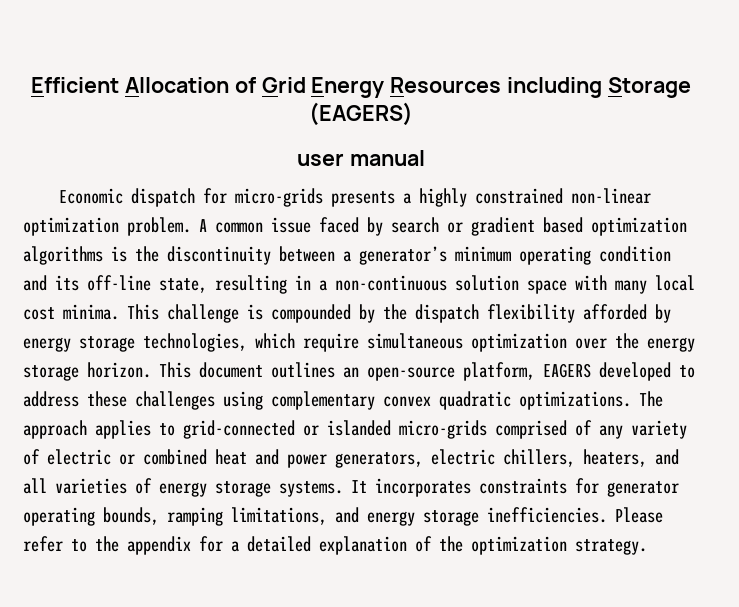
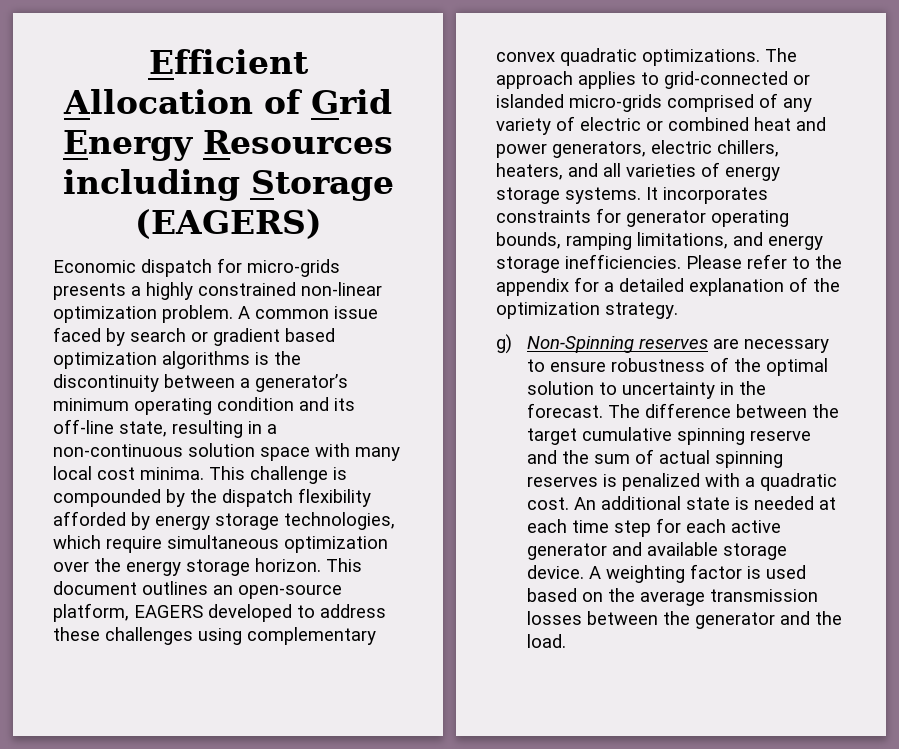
[297,150,425,166] // user manual -> (322, 224) none
(647, 547) none -> [496,334,830,354] [527,357,829,376] [527,381,767,399] [527,403,840,418] [527,427,812,445] [527,449,784,468] [527,473,838,491] [527,496,837,510] [527,518,782,537] [527,542,788,560] [527,564,807,583] [527,588,819,606] [527,611,843,629] [527,634,567,648] // g) Non-Spinning reserves are necessary to ensure robustness of the optimal solution to uncertainty in the forecast. The difference between the target cumulative spinning reserve and the sum of actual spinning reserves is penalized with a quadratic cost. An additional state is needed at each time step for each active generator and available storage device. A weighting factor is used based on the average transmission losses between the generator and the load.

